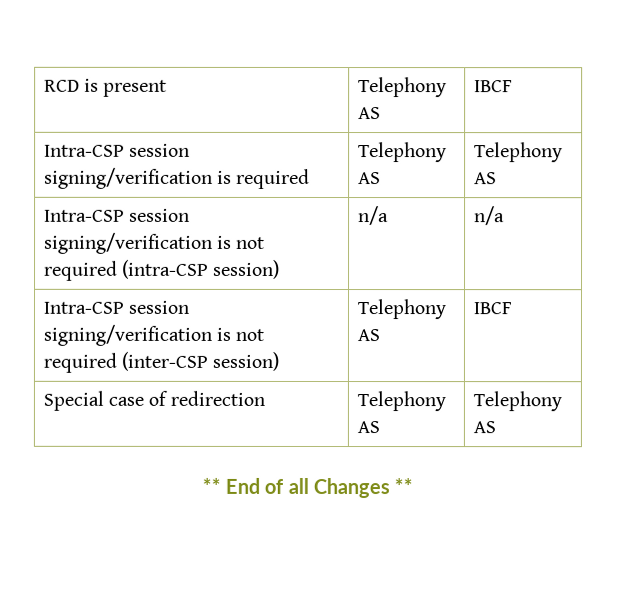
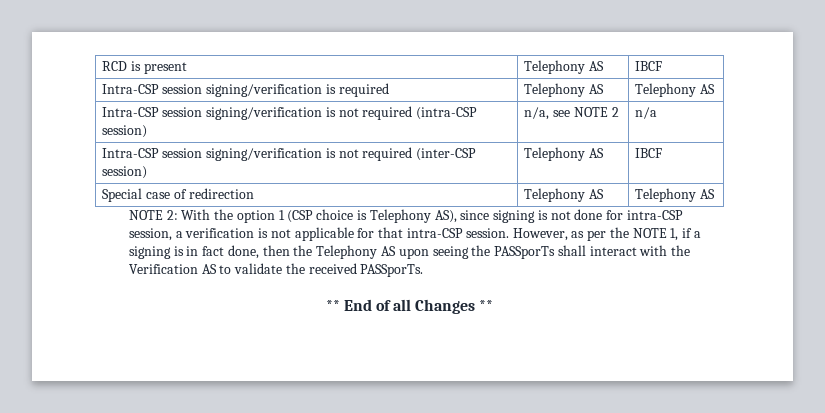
[357,206,389,226] n/a -> [524,107,619,120] n/a, see NOTE 2
(496, 427) none -> [128,209,684,223] [128,227,702,241] [128,245,691,259] [128,263,424,277] // NOTE 2: With the option 1 (CSP choice is Telephony AS), since signing is not done for intra-CSP session, a verification is not applicable for that intra-CSP session. However, as per the NOTE 1, if a signing is in fact done, then the Telephony AS upon seeing the PASSporTs shall interact with the Verification AS to validate the received PASSporTs.

